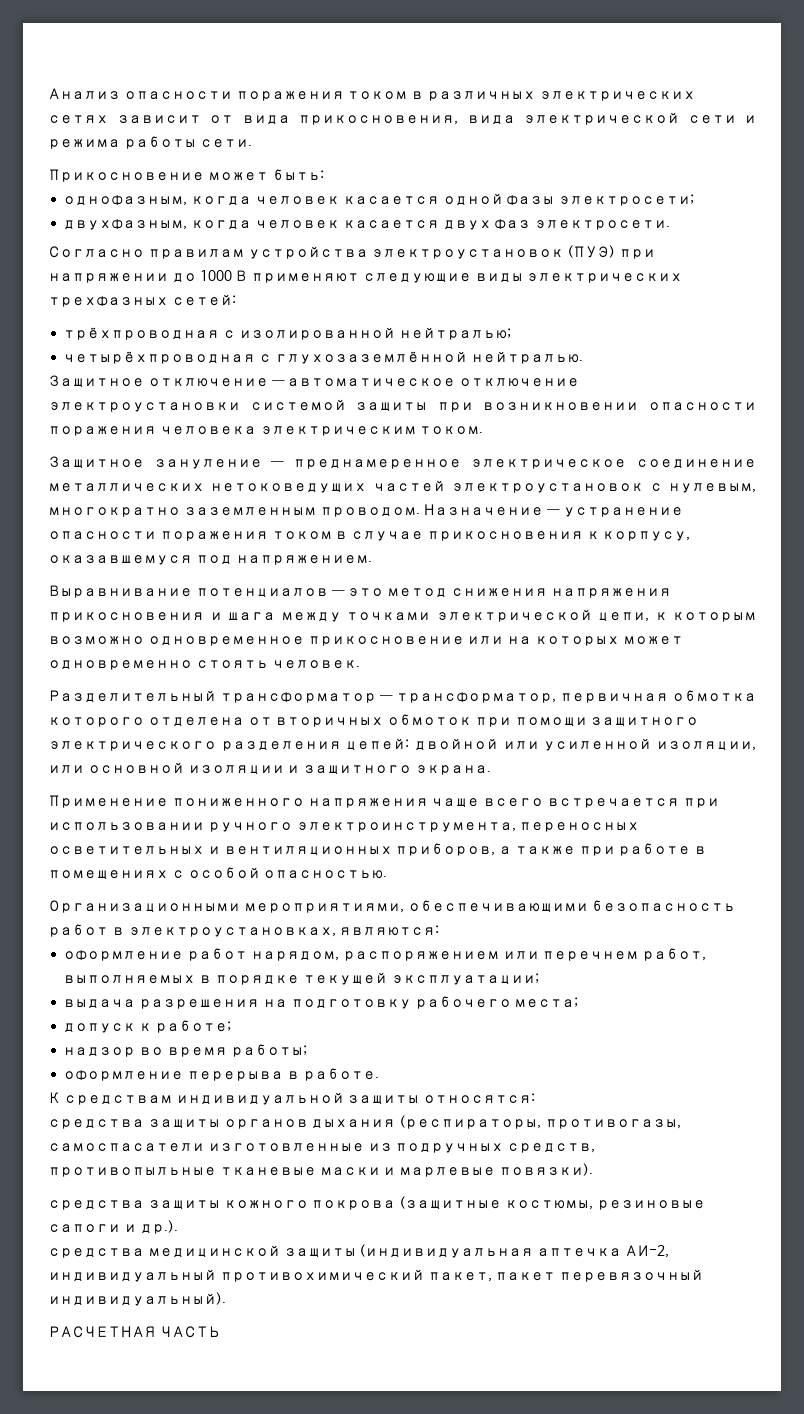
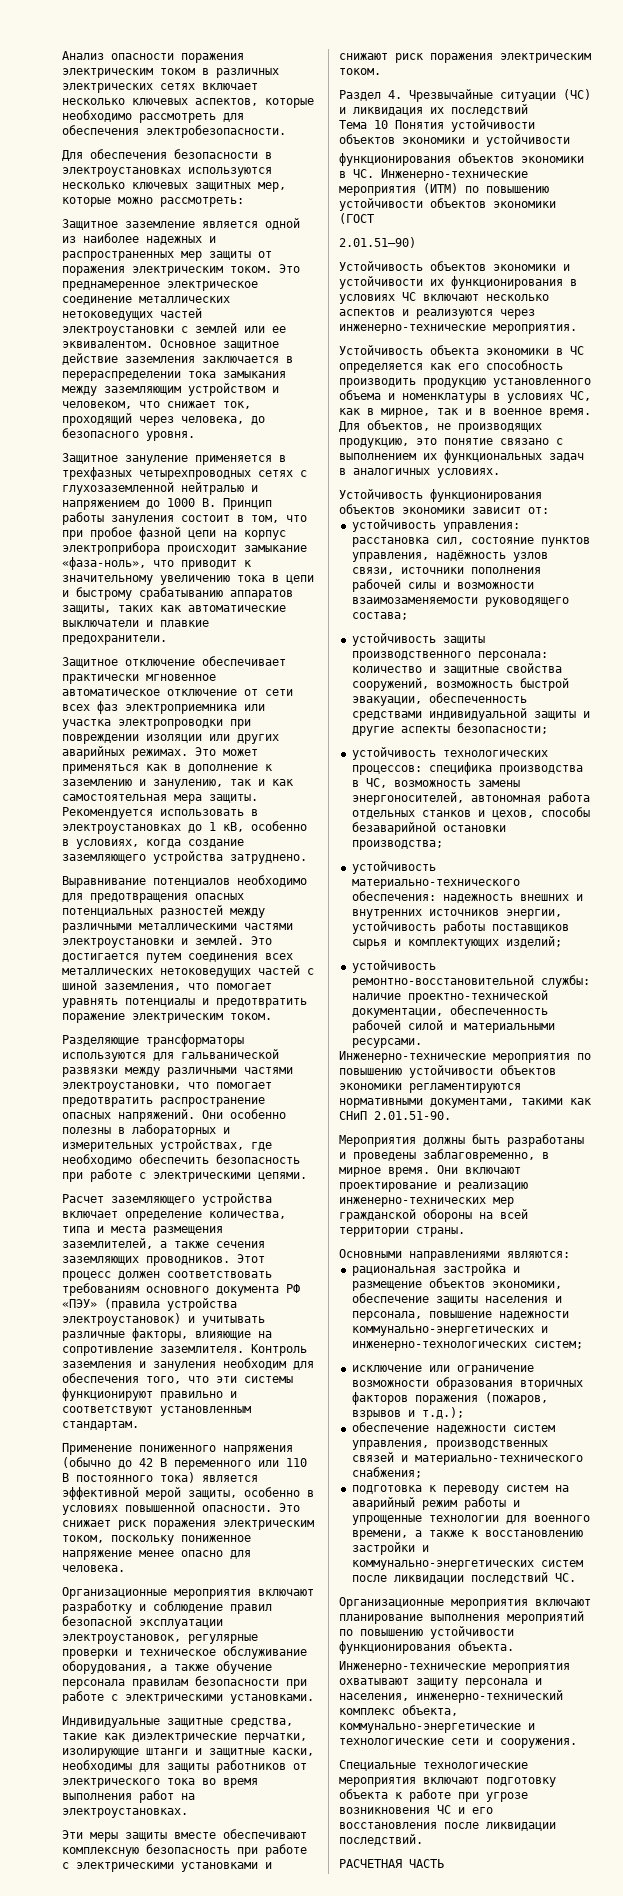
(344, 96) none -> [62,68,153,78] электрическим
[116,112,756,125] [48,136,252,149] [48,169,324,182] [63,193,695,206] [63,219,671,230] [48,245,655,259] [48,270,683,283] [48,294,236,307] [63,327,511,340] [63,351,583,364] [48,375,580,388] [48,399,757,412] [48,426,484,436] [48,456,285,469] зависит от вида прикосновения, вида электрической сети и режима работы сети. // Прикосновение может быть: // однофазным, когда человек касается одной фазы электросети; // двухфазным, когда человек касается двух фаз электросети. // Согласно правилам устройства электроустановок (ПУЭ) при напряжении до 1000 В применяют следующие виды электрических трехфазных сетей: // трёхпроводная с изолированной нейтралью; // четырёхпроводная с глухозаземлённой нейтралью. // Защитное отключение — автоматическое отключение электроустановки системой защиты при возникновении опасности поражения человека электрическим током. // Защитное зануление — -> [202,83,258,90] [62,98,314,108] [62,110,244,123] [62,125,286,138] [62,149,272,161] [62,167,272,177] [62,182,286,192] [62,197,244,207] [62,218,300,230] [62,233,216,245] [62,251,272,261] [62,264,300,276] включает несколько ключевых аспектов, которые необходимо рассмотреть для обеспечения электробезопасности. // Для обеспечения безопасности в электроустановках используются несколько ключевых защитных мер, которые можно рассмотреть: // Защитное заземление является одной из наиболее надежных и распространенных мер защиты от поражения электрическим током. Это
[451,483,756,493] [48,504,683,517] [48,531,691,541] [48,555,372,565] [48,585,671,598] [48,609,756,622] [48,636,683,646] [48,660,360,670] [48,690,756,703] [48,714,699,727] [48,738,756,751] [48,762,491,775] [48,795,719,808] [48,822,640,832] [48,843,707,856] [48,867,388,880] [48,900,736,913] [48,924,440,937] [63,948,707,961] [63,972,539,985] [63,996,579,1009] [63,1020,231,1033] [63,1044,307,1057] [63,1068,379,1081] [48,1092,536,1105] [48,1115,681,1129] [48,1143,596,1153] [48,1163,593,1177] [48,1196,705,1210] [48,1220,178,1234] [48,1244,669,1258] [48,1269,704,1282] [48,1292,226,1306] электроустановок с нулевым, многократно заземленным проводом. Назначение — устранение опасности поражения током в случае прикосновения к корпусу, оказавшемуся под напряжением. // Выравнивание потенциалов — это метод снижения напряжения прикосновения и шага между точками электрической цепи, к которым возможно одновременное прикосновение или на которых может одновременно стоять человек. // Разделительный трансформатор — трансформатор, первичная обмотка которого отделена от вторичных обмоток при помощи защитного электрического разделения цепей: двойной или усиленной изоляции, или основной изоляции и защитного экрана. // Применение пониженного напряжения чаще всего встречается при использовании ручного электроинструмента, переносных осветительных и вентиляционных приборов, а также при работе в помещениях с особой опасностью. // Организационными мероприятиями, обеспечивающими безопасность работ в электроустановках, являются: // оформление работ нарядом, распоряжением или перечнем работ, выполняемых в порядке текущей эксплуатации; // выдача разрешения на подготовку рабочего места; // допуск к работе; // надзор во время работы; // оформление перерыва в работе. // К средствам индивидуальной защиты относятся: // средства защиты органов дыхания (респираторы, противогазы, самоспасатели изготовленные из подручных средств, противопыльные тканевые маски и марлевые повязки). // средства защиты кожного покрова (защитные костюмы, резиновые сапоги и др.). // средства медицинской защиты (индивидуальная аптечка АИ-2, индивидуальный противохимический пакет, пакет перевязочный индивидуальный). -> [62,323,286,336] [62,339,279,350] [62,353,293,365] [62,371,286,381] [62,383,279,396] [62,401,251,409] [62,413,265,426] [62,428,195,441] [62,453,286,465] [62,467,307,480] [62,482,258,495] [62,498,272,510] [62,512,307,525] [62,527,286,540] [62,542,307,555] [62,557,252,570] [62,575,314,585] [62,587,293,600] [62,605,286,614] [62,620,209,627] [62,635,167,645] [62,656,286,668] [62,674,216,684] [62,689,293,696] [62,701,265,714] [62,719,251,729] [62,734,279,744] [62,746,258,759] [62,764,273,774] [62,779,294,789] [62,794,258,804] [62,807,258,819] [62,821,307,834] [62,839,244,849] [62,851,307,864] [62,875,307,888] [62,893,244,903] [62,905,265,918] [62,923,293,933] [62,935,272,948] [62,953,293,963] [62,965,314,978] [62,980,272,991] [62,998,307,1008] [62,1013,272,1023] [62,1034,244,1047] [62,1049,279,1062] [62,1067,293,1077] [62,1082,272,1092] [62,1097,265,1107] [62,1109,286,1122] [62,1124,230,1137] [62,1139,272,1152] [62,1154,300,1166] [62,1169,307,1182] [62,1193,272,1206] [62,1211,286,1221] [62,1226,223,1236] [62,1238,265,1249] [62,1254,265,1266] [62,1271,272,1281] [62,1283,300,1296] [62,1298,237,1311] [62,1313,265,1326] [62,1328,272,1341] [62,1344,307,1356] [62,1358,314,1371] [62,1373,293,1384] [62,1388,237,1401] [62,1406,251,1416] [62,1421,139,1431] [62,1443,293,1455] [62,1457,307,1470] [62,1472,258,1483] [62,1487,314,1500] [62,1502,300,1515] [62,1520,314,1530] [62,1535,251,1545] [62,1550,251,1560] [62,1565,125,1572] [62,1587,314,1599] [62,1601,272,1614] [62,1616,223,1629] [62,1634,258,1644] [62,1646,307,1659] [62,1661,272,1674] [62,1676,307,1689] [62,1691,314,1704] [62,1716,293,1728] [62,1733,307,1743] [62,1748,314,1758] [62,1760,307,1773] [62,1778,258,1788] [62,1790,195,1803] [62,1808,188,1818] [62,1829,307,1842] [62,1844,307,1857] [62,1862,272,1872] [339,53,591,63] [339,68,381,75] [339,89,591,102] [339,104,528,116] [339,119,535,132] [339,134,570,147] [339,153,584,166] [339,169,528,181] [339,183,549,196] [339,198,556,211] [339,213,374,224] [339,237,416,248] [339,261,570,271] [339,276,577,289] [339,292,549,304] [339,309,535,319] [339,324,577,334] [339,345,584,355] [339,360,563,373] [339,378,591,388] [339,390,591,403] [339,408,591,418] [339,420,542,433] [339,438,563,448] [339,450,584,463] [339,468,500,478] [339,489,542,502] [339,504,549,514] [351,519,520,532] [351,537,590,547] [351,550,548,562] [351,567,541,575] [351,579,534,592] [351,597,569,607] [351,612,408,620] [351,633,485,646] [351,651,548,661] [351,663,562,675] [351,678,569,691] [351,693,527,706] [351,708,590,721] [351,723,548,736] [351,747,548,760] [351,762,583,775] [351,778,520,788] [351,792,590,805] [351,807,590,819] [351,822,506,835] [351,840,443,850] [351,861,436,874] [351,879,520,889] [351,891,583,903] [351,909,562,919] [351,921,569,934] [351,936,562,949] [351,960,436,973] [351,975,590,988] [351,990,548,1003] [351,1005,548,1018] [351,1020,555,1033] [351,1038,422,1048] [339,1051,591,1063] [339,1065,556,1078] [339,1083,521,1093] [339,1098,592,1108] [339,1111,451,1120] [339,1134,584,1147] [339,1149,549,1162] [339,1165,521,1177] [339,1182,528,1192] [339,1197,514,1207] [339,1209,528,1222] [339,1227,465,1237] [339,1249,570,1261] [351,1263,520,1276] [351,1278,562,1291] [351,1293,562,1305] [351,1311,569,1321] [351,1326,548,1336] [351,1341,583,1351] [351,1365,534,1375] [351,1377,583,1390] [351,1392,548,1405] [351,1407,464,1420] [351,1422,555,1434] [351,1440,548,1450] [351,1452,583,1465] [351,1467,422,1478] [351,1485,569,1495] [351,1497,520,1510] [351,1515,590,1525] [351,1530,583,1540] [351,1542,429,1555] [351,1560,583,1570] [351,1572,576,1584] [339,1597,591,1609] [339,1611,584,1624] [339,1626,514,1639] [339,1641,514,1654] [339,1661,570,1673] [339,1678,542,1688] [339,1690,563,1703] [339,1705,458,1716] [339,1723,535,1733] [339,1738,577,1748] [339,1760,528,1771] [339,1777,556,1787] [339,1789,528,1802] [339,1805,493,1814] [339,1822,556,1831] [339,1834,423,1846] электроустановки с землей или ее эквивалентом. Основное защитное действие заземления заключается в перераспределении тока замыкания между заземляющим устройством и человеком, что снижает ток, проходящий через человека, до безопасного уровня. // Защитное зануление применяется в трехфазных четырехпроводных сетях с глухозаземленной нейтралью и напряжением до 1000 В. Принцип работы зануления состоит в том, что при пробое фазной цепи на корпус электроприбора происходит замыкание «фаза-ноль», что приводит к значительному увеличению тока в цепи и быстрому срабатыванию аппаратов защиты, таких как автоматические выключатели и плавкие предохранители. // Защитное отключение обеспечивает практически мгновенное автоматическое отключение от сети всех фаз электроприемника или участка электропроводки при повреждении изоляции или других аварийных режимах. Это может применяться как в дополнение к заземлению и занулению, так и как самостоятельная мера защиты. Рекомендуется использовать в электроустановках до 1 кВ, особенно в условиях, когда создание заземляющего устройства затруднено. // Выравнивание потенциалов необходимо для предотвращения опасных потенциальных разностей между различными металлическими частями электроустановки и землей. Это достигается путем соединения всех металлических нетоковедущих частей с шиной заземления, что помогает уравнять потенциалы и предотвратить поражение электрическим током. // Разделяющие трансформаторы используются для гальванической развязки между различными частями электроустановки, что помогает предотвратить распространение опасных напряжений. Они особенно полезны в лабораторных и измерительных устройствах, где необходимо обеспечить безопасность при работе с электрическими цепями. // Расчет заземляющего устройства включает определение количества, типа и места размещения заземлителей, а также сечения заземляющих проводников. Этот процесс должен соответствовать требованиям основного документа РФ «ПЭУ» (правила устройства электроустановок) и учитывать различные факторы, влияющие на сопротивление заземлителя. Контроль заземления и зануления необходим для обеспечения того, что эти системы функционируют правильно и соответствуют установленным стандартам. // Применение пониженного напряжения (обычно до 42 В переменного или 110 В постоянного тока) является эффективной мерой защиты, особенно в условиях повышенной опасности. Это снижает риск поражения электрическим током, поскольку пониженное напряжение менее опасно для человека. // Организационные мероприятия включают разработку и соблюдение правил безопасной эксплуатации электроустановок, регулярные проверки и техническое обслуживание оборудования, а также обучение персонала правилам безопасности при работе с электрическими установками. // Индивидуальные защитные средства, такие как диэлектрические перчатки, изолирующие штанги и защитные каски, необходимы для защиты работников от электрического тока во время выполнения работ на электроустановках. // Эти меры защиты вместе обеспечивают комплексную безопасность при работе с электрическими установками и снижают риск поражения электрическим током. // Раздел 4. Чрезвычайные ситуации (ЧС) и ликвидация их последствий // Тема 10 Понятия устойчивости объектов экономики и устойчивости // функционирования объектов экономики в ЧС. Инженерно-технические мероприятия (ИТМ) по повышению устойчивости объектов экономики (ГОСТ // 2.01.51–90) // Устойчивость объектов экономики и устойчивости их функционирования в условиях ЧС включают несколько аспектов и реализуются через инженерно-технические мероприятия. // Устойчивость объекта экономики в ЧС определяется как его способность производить продукцию установленного объема и номенклатуры в условиях ЧС, как в мирное, так и в военное время. Для объектов, не производящих продукцию, это понятие связано с выполнением их функциональных задач в аналогичных условиях. // Устойчивость функционирования объектов экономики зависит от: // устойчивость управления: расстановка сил, состояние пунктов управления, надёжность узлов связи, источники пополнения рабочей силы и возможности взаимозаменяемости руководящего состава; // устойчивость защиты производственного персонала: количество и защитные свойства сооружений, возможность быстрой эвакуации, обеспеченность средствами индивидуальной защиты и другие аспекты безопасности; // устойчивость технологических процессов: специфика производства в ЧС, возможность замены энергоносителей, автономная работа отдельных станков и цехов, способы безаварийной остановки производства; // устойчивость материально-технического обеспечения: надежность внешних и внутренних источников энергии, устойчивость работы поставщиков сырья и комплектующих изделий; // устойчивость ремонтно-восстановительной службы: наличие проектно-технической документации, обеспеченность рабочей силой и материальными ресурсами. // Инженерно-технические мероприятия по повышению устойчивости объектов экономики регламентируются нормативными документами, такими как СНиП 2.01.51-90. // Мероприятия должны быть разработаны и проведены заблаговременно, в мирное время. Они включают проектирование и реализацию инженерно-технических мер гражданской обороны на всей территории страны. // Основными направлениями являются: // рациональная застройка и размещение объектов экономики, обеспечение защиты населения и персонала, повышение надежности коммунально-энергетических и инженерно-технологических систем; // исключение или ограничение возможности образования вторичных факторов поражения (пожаров, взрывов и т.д.); // обеспечение надежности систем управления, производственных связей и материально-технического снабжения; // подготовка к переводу систем на аварийный режим работы и упрощенные технологии для военного времени, а также к восстановлению застройки и коммунально-энергетических систем после ликвидации последствий ЧС. // Организационные мероприятия включают планирование выполнения мероприятий по повышению устойчивости функционирования объекта. // Инженерно-технические мероприятия охватывают защиту персонала и населения, инженерно-технический комплекс объекта, коммунально-энергетические и технологические сети и сооружения. // Специальные технологические мероприятия включают подготовку объекта к работе при угрозе возникновения ЧС и его восстановления после ликвидации последствий.

